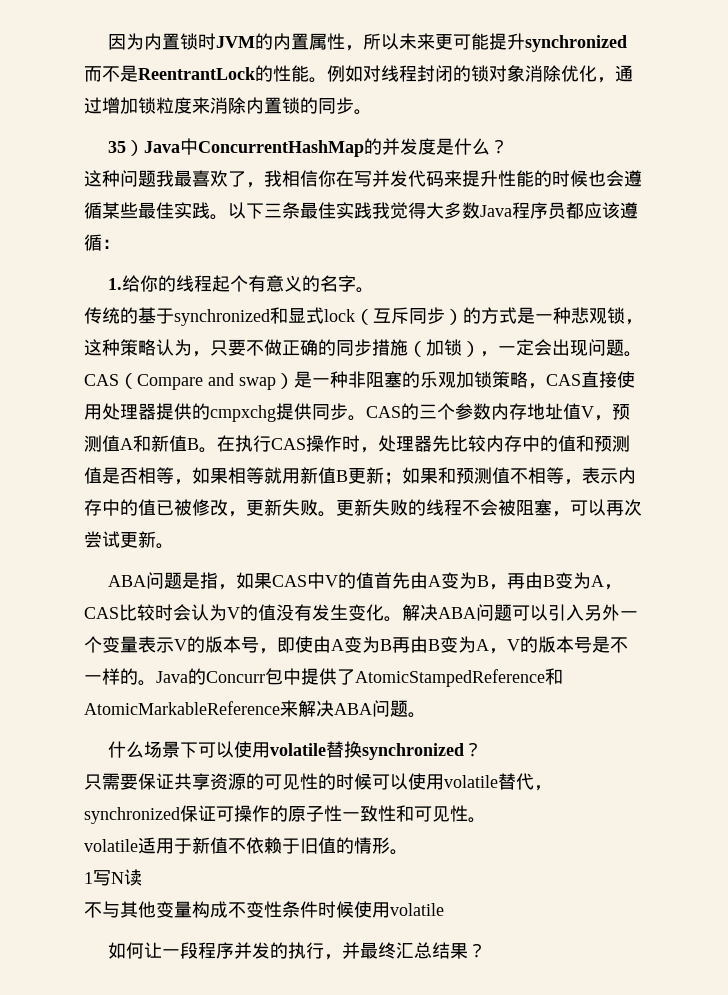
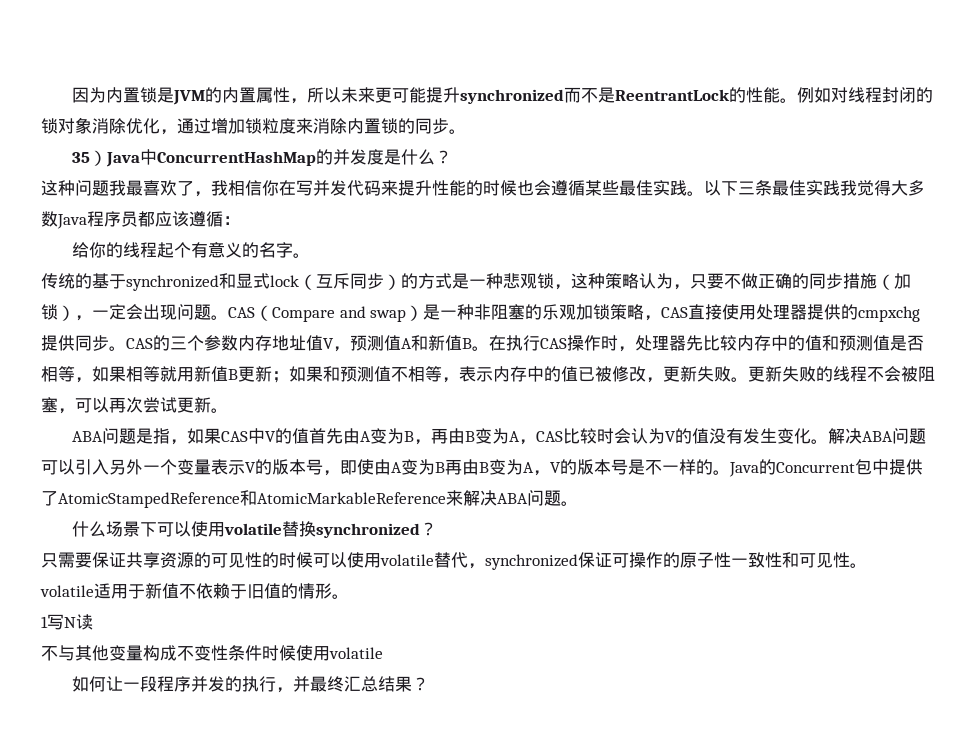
[198,33,217,50] 时 -> [157,87,175,103] 是
[108,278,123,290] 1. -> (240, 220) none
[206,671,265,683] Concurr -> [776,462,855,473] Concurrent

